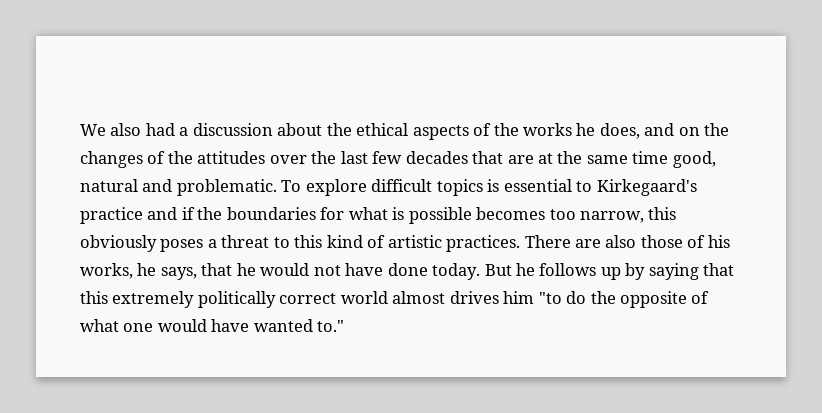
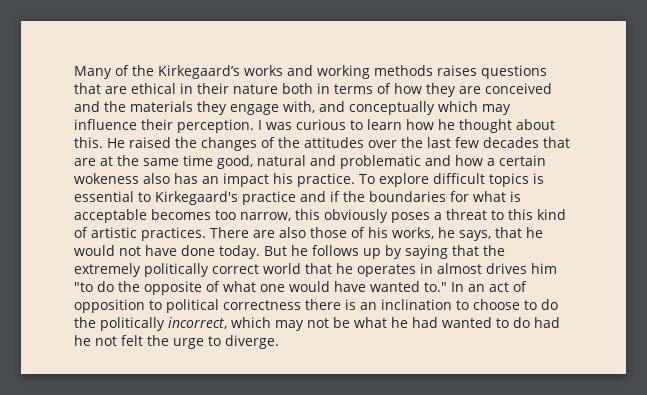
[80,123,700,140] We also had a discussion about the ethical aspects of the works he does, and on -> [74,65,547,79] [74,83,552,97] [74,101,511,115] [74,119,555,133] [74,137,171,148] Many of the Kirkegaard’s works and working methods raises questions that are ethical in their nature both in terms of how they are conceived and the materials they engage with, and conceptually which may influence their perception. I was curious to learn how he thought about this. He raised
[176,179,277,196] problematic. -> [340,155,546,169] [74,173,355,187] problematic and how a certain wokeness also has an impact his practice.
[408,207,472,224] possible -> [74,209,147,223] acceptable
[80,291,108,304] this -> [483,245,505,256] the
(388, 297) none -> [305,263,433,277] that he operates in
(345, 326) none -> [451,281,527,292] [74,299,558,313] [74,317,560,331] [74,335,279,349] In an act of opposition to political correctness there is an inclination to choose to do the politically incorrect, which may not be what he had wanted to do had he not felt the urge to diverge.

